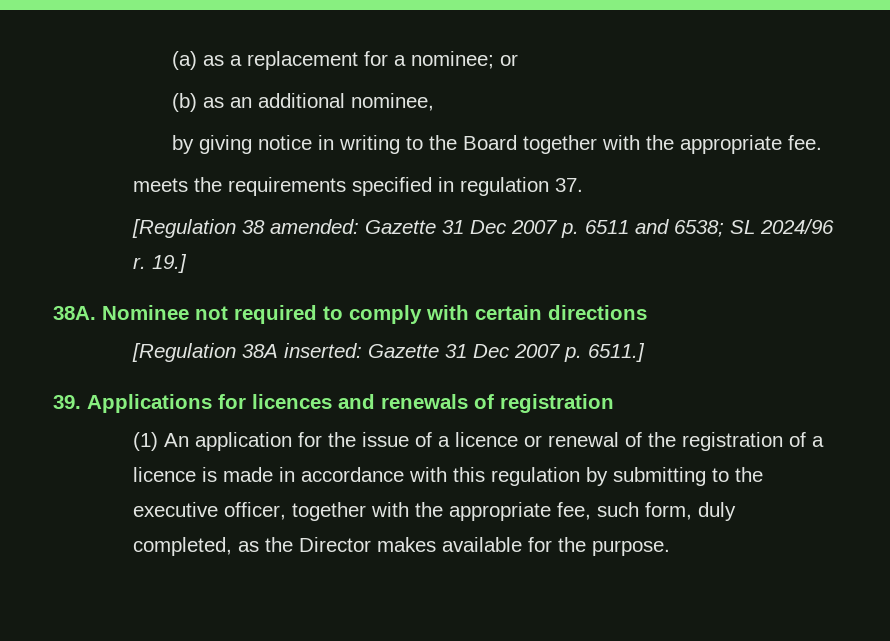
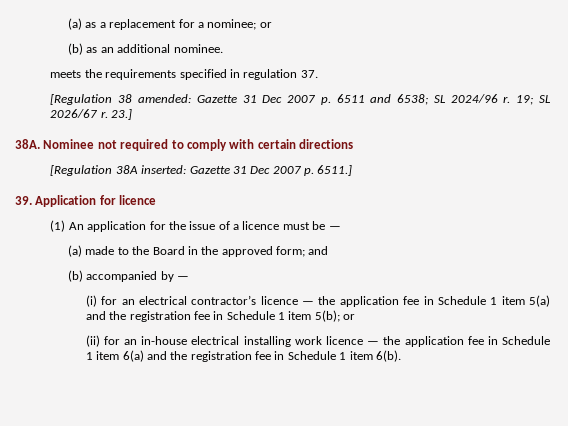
[351,93,435,111] [172,135,823,154] nominee, // by giving notice in writing to the Board together with the appropriate fee. -> [173,44,223,53] nominee.
[151,254,187,273] 19.] -> [516,95,551,105] [50,109,133,120] 19; SL 2026/67 r. 23.]
[87,394,614,413] Applications for licences and renewals of registration -> [35,195,157,207] Application for licence
[523,432,824,451] [132,467,763,486] [132,502,736,521] [132,537,670,556] or renewal of the registration of a licence is made in accordance with this regulation by submitting to the executive officer, together with the appropriate fee, such form, duly completed, as the Director makes available for the purpose. -> [282,221,341,230] [68,245,329,257] [68,270,190,282] [85,295,550,307] [85,310,356,322] [85,335,550,347] [85,350,401,362] must be — // (a) made to the Board in the approved form; and // (b) accompanied by — // (i) for an electrical contractor’s licence — the application fee in Schedule 1 item 5(a) and the registration fee in Schedule 1 item 5(b); or // (ii) for an in-house electrical installing work licence — the application fee in Schedule 1 item 6(a) and the registration fee in Schedule 1 item 6(b).

